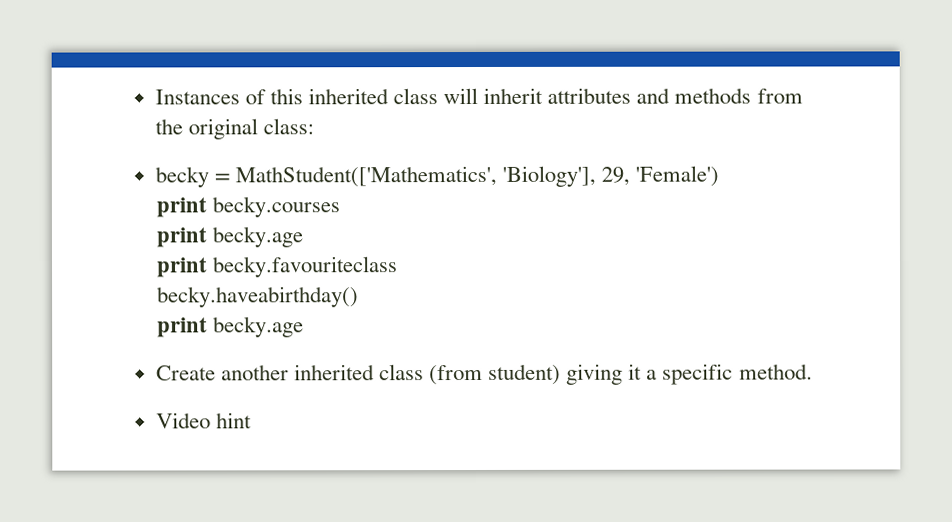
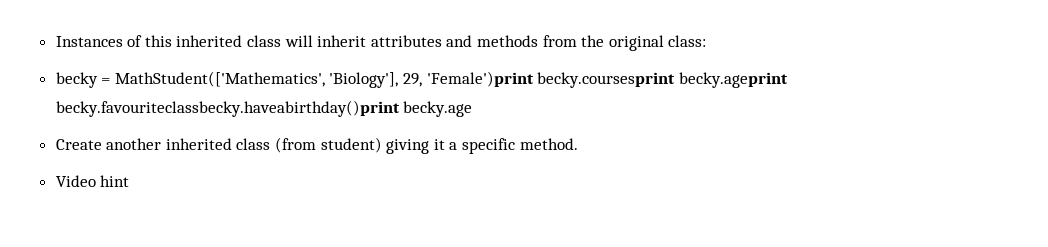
[635,165,720,187] [155,196,340,218] [155,226,303,248] [155,256,398,278] [156,286,359,308] [156,317,208,338] 'Female') // print becky.courses // print becky.age // print becky.favouriteclass // becky.haveabirthday() // print -> [426,71,788,88] [55,100,400,117] 'Female')print becky.coursesprint becky.ageprint becky.favouriteclassbecky.haveabirthday()print

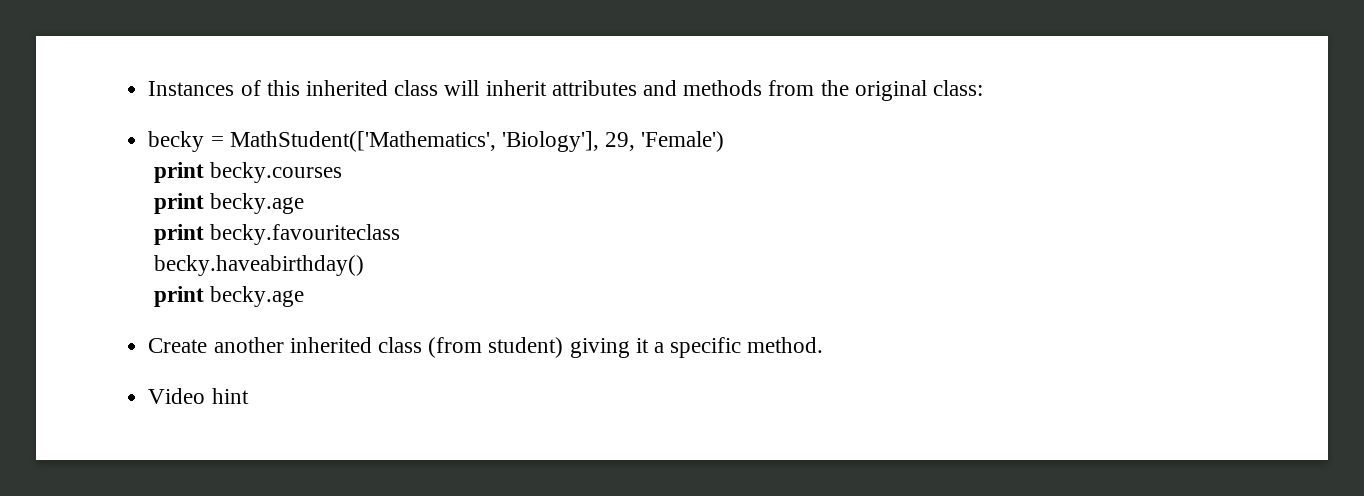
[426,71,788,88] [55,100,400,117] 'Female')print becky.coursesprint becky.ageprint becky.favouriteclassbecky.haveabirthday()print -> [641,131,725,152] [153,162,342,183] [153,193,304,214] [153,224,400,245] [153,255,364,276] [153,286,204,307] 'Female') // print becky.courses // print becky.age // print becky.favouriteclass // becky.haveabirthday() // print

